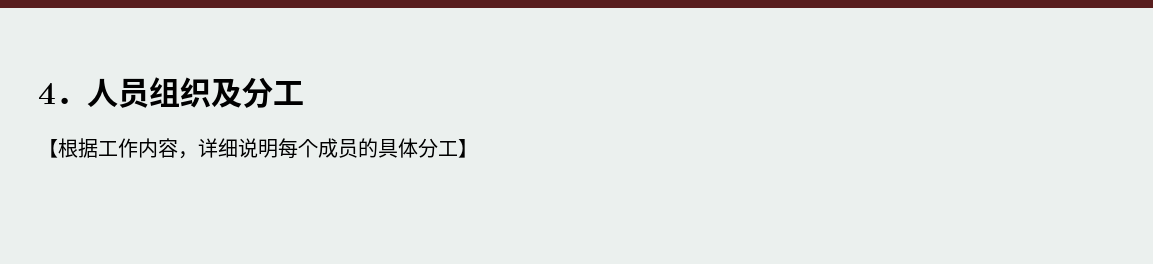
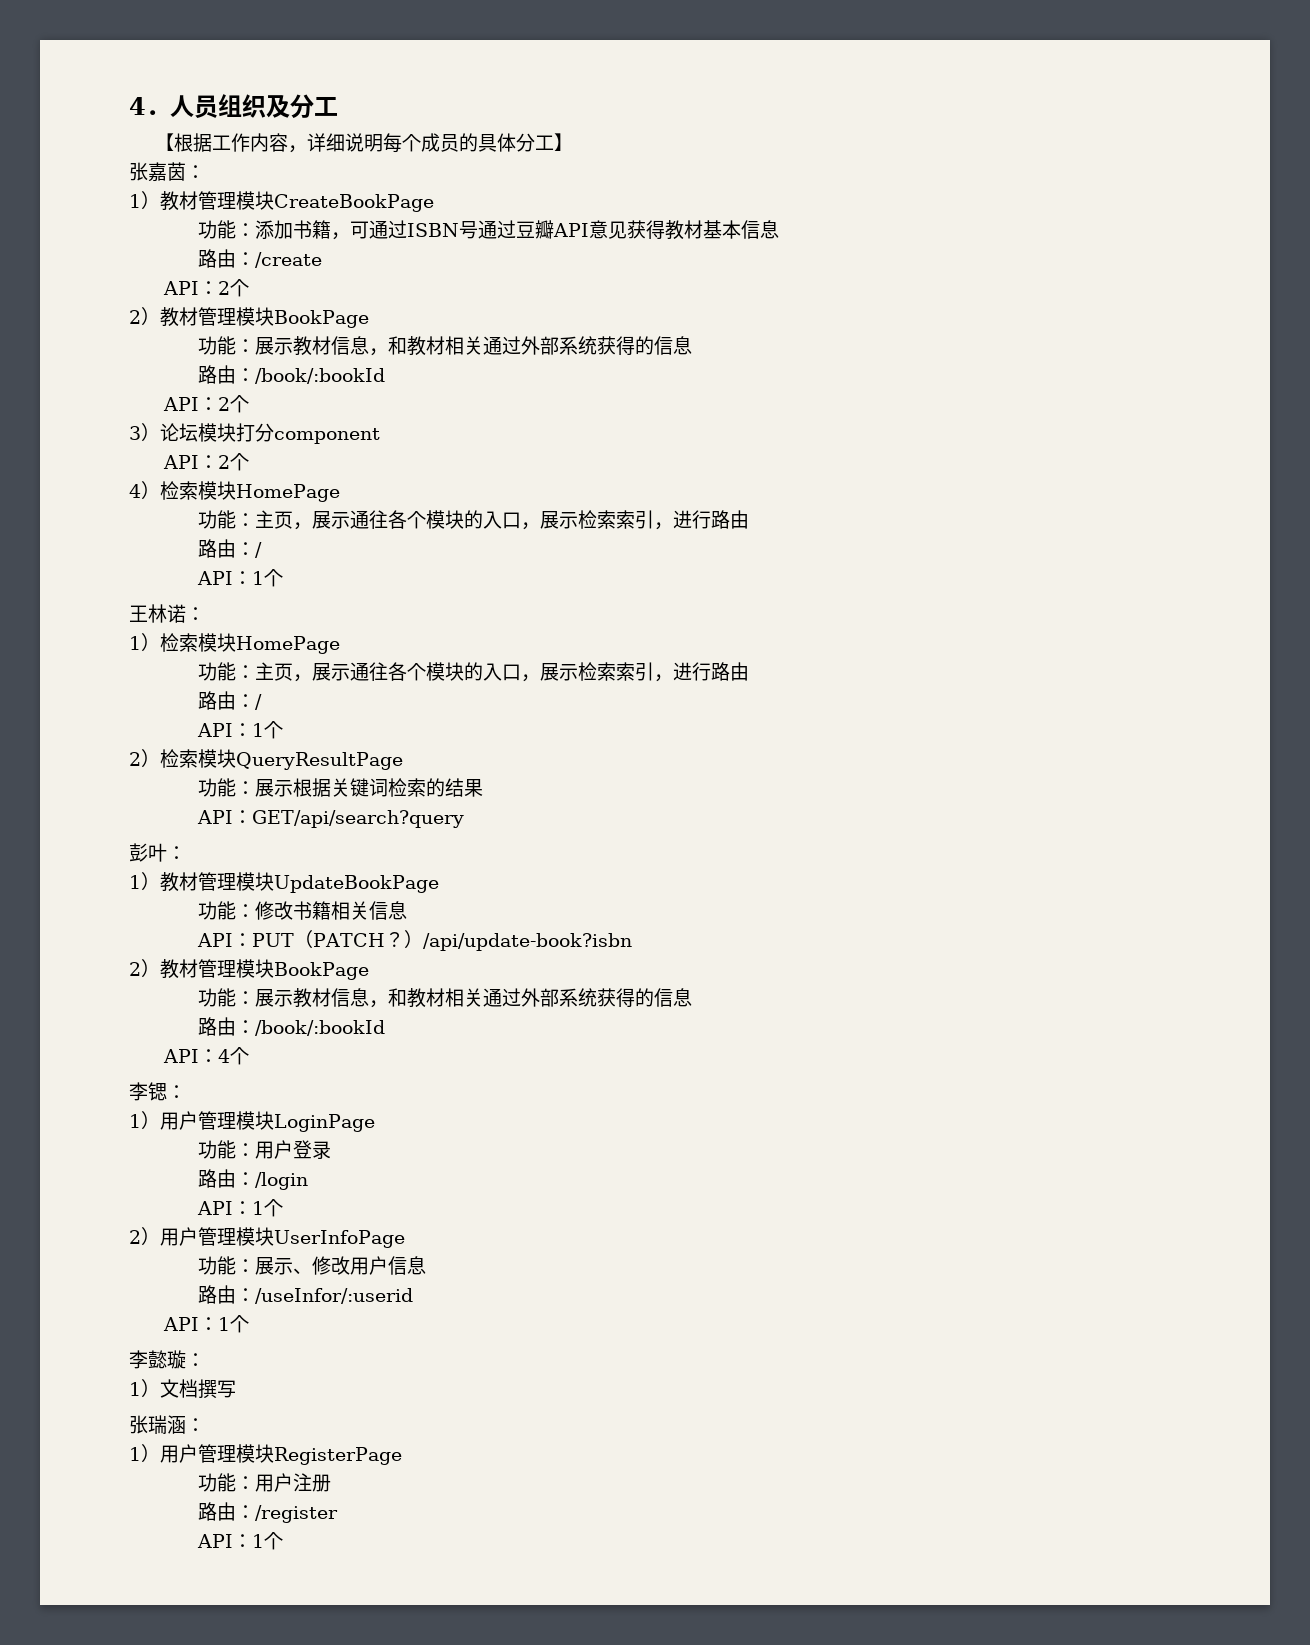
(478, 148) none -> [129,162,205,182] [129,191,434,212] [198,220,780,240] [198,249,323,268] [162,279,249,297] [129,307,369,328] [198,336,693,356] [198,365,386,384] [162,395,249,413] [129,423,380,444] [162,453,249,471] [129,481,340,502] [198,510,750,530] [198,539,263,558] [197,569,284,587] [129,604,205,623] [129,633,340,654] [198,662,750,682] [198,691,263,710] [197,721,284,739] [129,749,403,770] [198,778,484,797] [197,810,465,828] [129,843,186,862] [129,872,439,893] [198,901,408,920] [197,930,633,951] [129,959,369,980] [198,988,693,1008] [198,1017,386,1036] [162,1047,249,1065] [129,1082,186,1101] [129,1111,375,1132] [198,1140,332,1159] [198,1169,309,1190] [197,1199,284,1217] [129,1227,405,1248] [198,1256,427,1275] [198,1285,414,1304] [162,1315,249,1333] [129,1350,205,1369] [129,1379,236,1399] [129,1415,205,1434] [129,1444,402,1465] [198,1473,332,1492] [198,1502,339,1523] [197,1532,284,1550] // 张嘉茵： // 1）教材管理模块CreateBookPage // 功能：添加书籍，可通过ISBN号通过豆瓣API意见获得教材基本信息 // 路由：/create // API：2个 // 2）教材管理模块BookPage // 功能：展示教材信息，和教材相关通过外部系统获得的信息 // 路由：/book/:bookId // API：2个 // 3）论坛模块打分component // API：2个 // 4）检索模块HomePage // 功能：主页，展示通往各个模块的入口，展示检索索引，进行路由 // 路由：/ // API：1个 // 王林诺： // 1）检索模块HomePage // 功能：主页，展示通往各个模块的入口，展示检索索引，进行路由 // 路由：/ // API：1个 // 2）检索模块QueryResultPage // 功能：展示根据关键词检索的结果 // API：GET/api/search?query // 彭叶： // 1）教材管理模块UpdateBookPage // 功能：修改书籍相关信息 // API：PUT（PATCH？）/api/update-book?isbn // 2）教材管理模块BookPage // 功能：展示教材信息，和教材相关通过外部系统获得的信息 // 路由：/book/:bookId // API：4个 // 李锶： // 1）用户管理模块LoginPage // 功能：用户登录 // 路由：/login // API：1个 // 2）用户管理模块UserInfoPage // 功能：展示、修改用户信息 // 路由：/useInfor/:userid // API：1个 // 李懿璇： // 1）文档撰写 // 张瑞涵： // 1）用户管理模块RegisterPage // 功能：用户注册 // 路由：/register // API：1个

